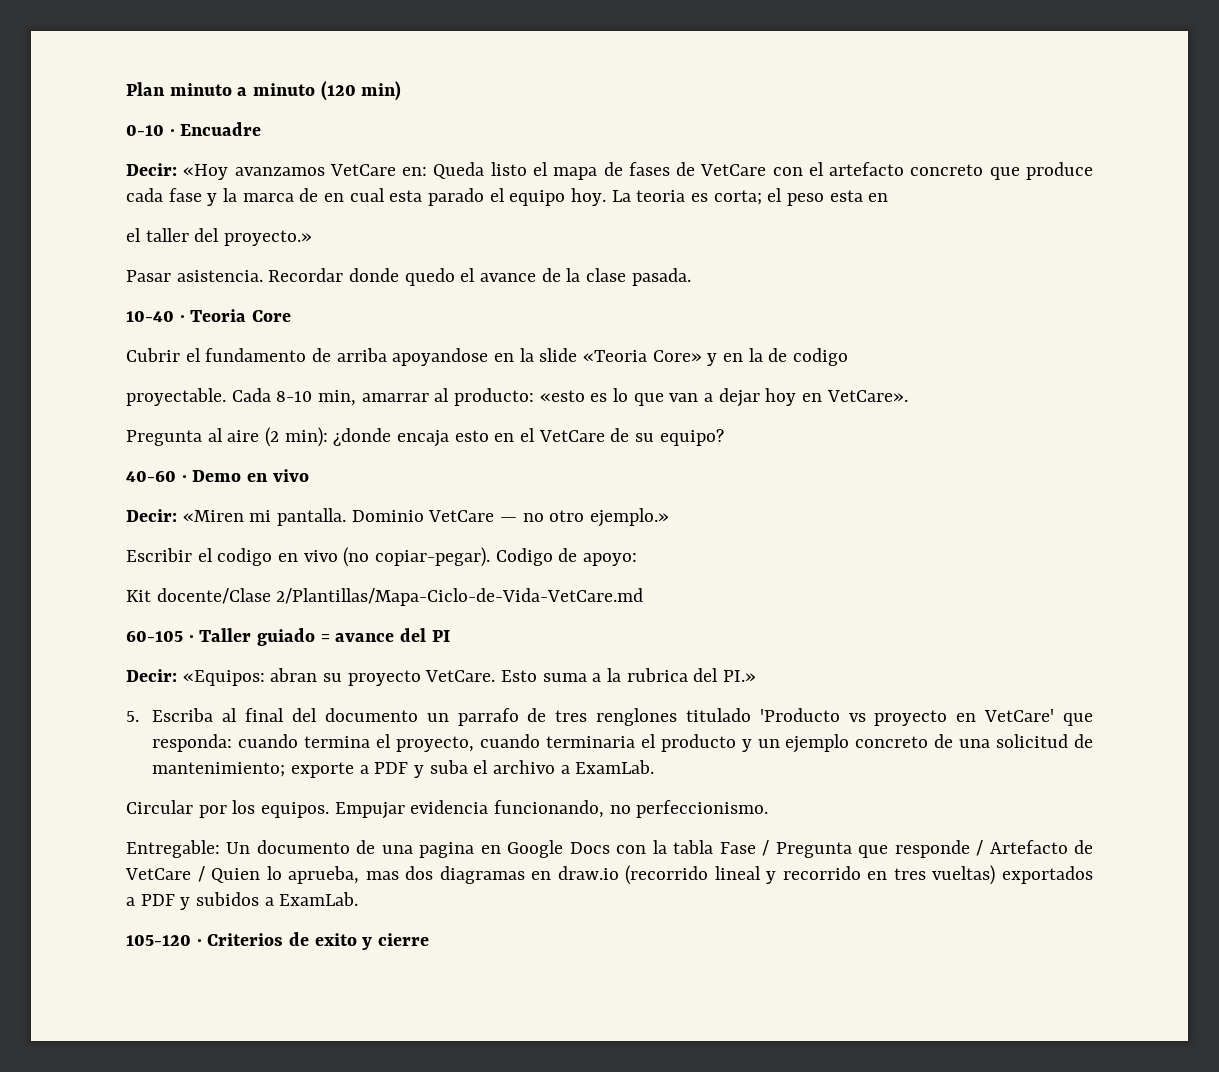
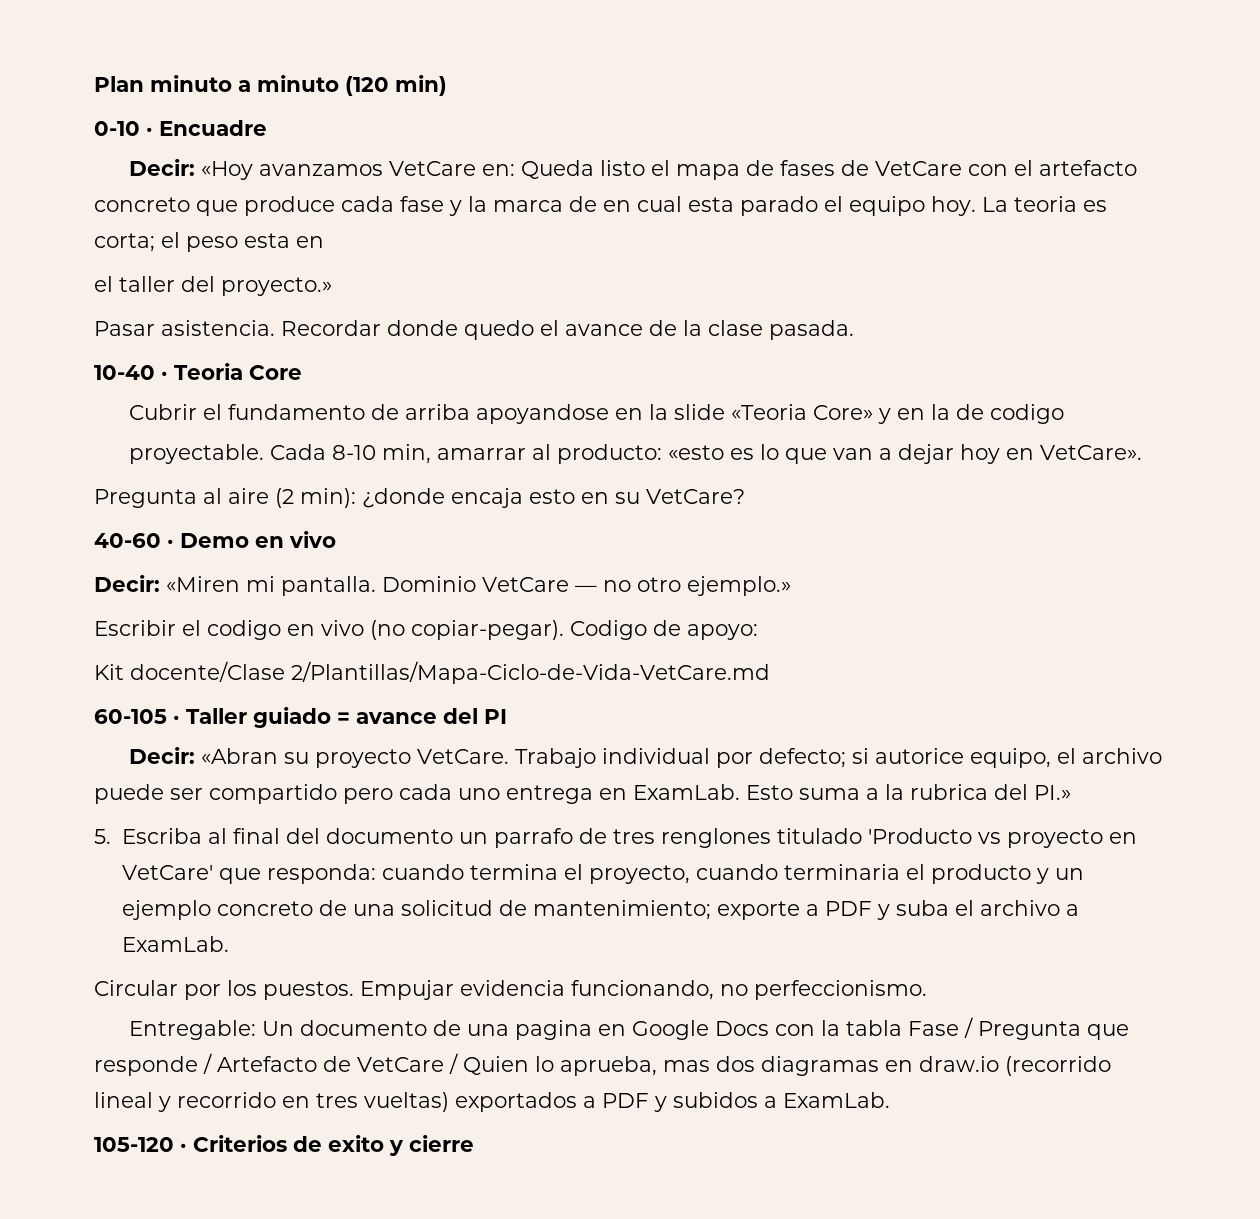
[520,428,724,446] el VetCare de su equipo? -> [615,489,745,504] su VetCare?
[182,668,318,686] «Equipos: abran -> [201,748,279,764] «Abran
(496, 676) none -> [515,748,1163,768] [94,784,740,804] Trabajo individual por defecto; si autorice equipo, el archivo puede ser compartido pero cada uno entrega en ExamLab.
[261,802,330,818] equipos. -> [263,981,354,1000] puestos.

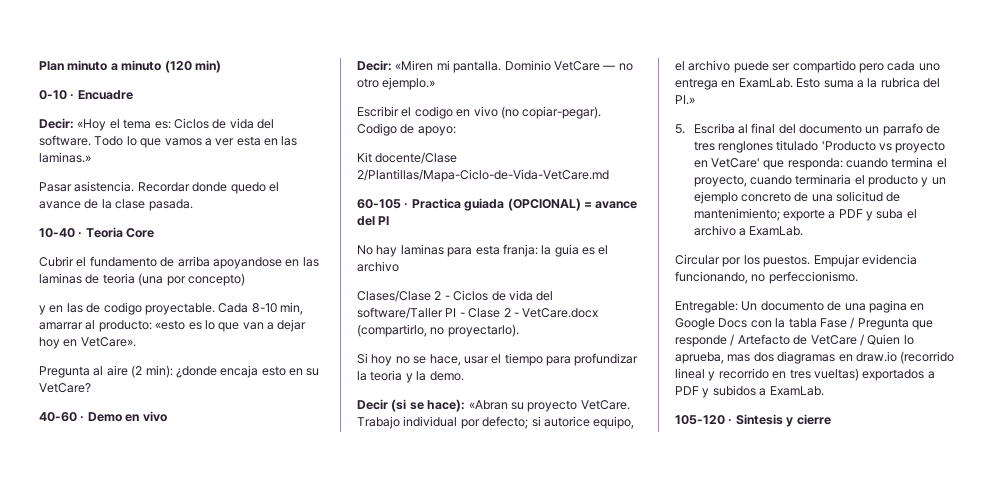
[259,160,1138,180] [94,196,1107,216] [94,232,324,252] [94,276,332,296] avanzamos VetCare en: Queda listo el mapa de fases de VetCare con el artefacto concreto que produce cada fase y la marca de en cual esta parado el equipo hoy. La teoria es corta; el peso esta en // el taller del proyecto.» -> [109,118,274,129] [39,135,298,148] [39,152,91,163] el tema es: Ciclos de vida del software. Todo lo que vamos a ver esta en las laminas.»
[649,404,874,420] la slide «Teoria Core» -> [302,257,319,267] [39,273,245,286] las laminas de teoria (una por concepto) //
[931,404,951,420] la -> [66,303,83,313] las
(1065, 414) // -> (142, 308) none
[186,707,331,728] Taller guiado -> [411,198,581,211] Practica guiada (OPCIONAL)
[129,747,196,764] Decir: -> [357,244,609,257] [357,261,399,272] [357,290,554,302] [357,307,599,319] [357,324,519,337] [357,353,639,366] [357,370,464,383] [357,399,466,412] No hay laminas para esta franja: la guia es el archivo // Clases/Clase 2 - Ciclos de vida del software/Taller PI - Clase 2 - VetCare.docx (compartirlo, no proyectarlo). // Si hoy no se hace, usar el tiempo para profundizar la teoria y la demo. // Decir (si se hace):
[193,1135,384,1152] Criterios de exito -> [735,414,783,425] Sintesis

